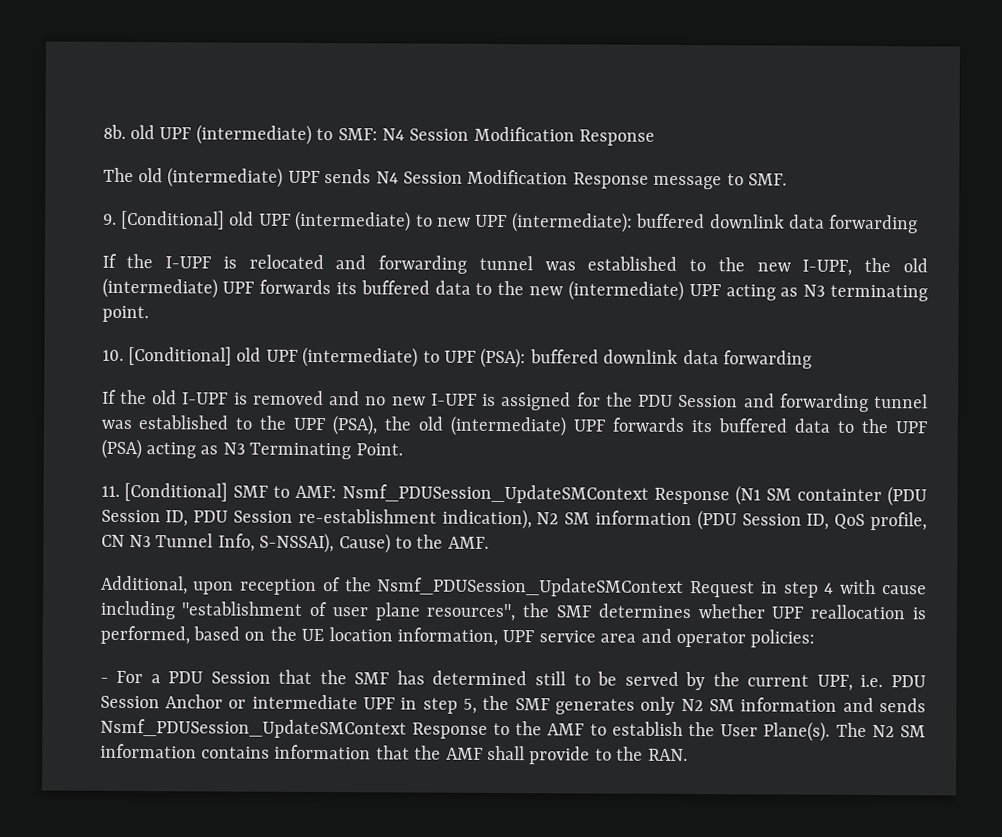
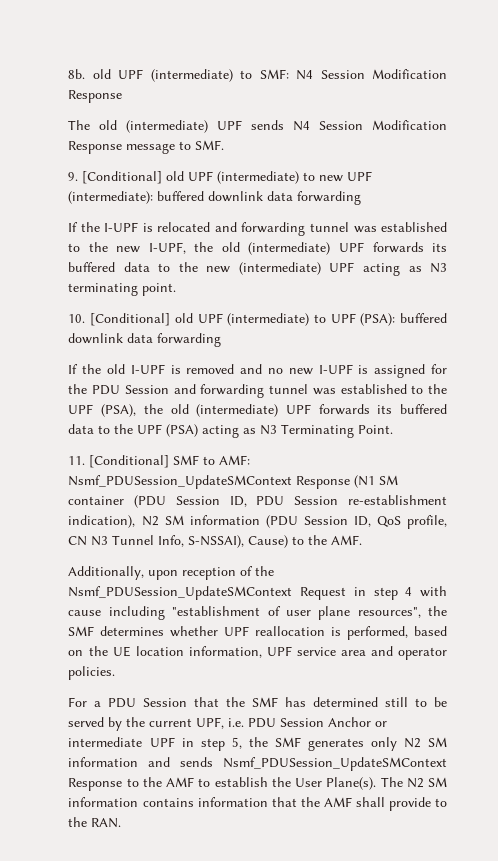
[797,488,883,502] containter -> [68,496,125,505] container
[100,575,188,595] Additional, -> [68,566,145,580] Additionally,
[750,629,816,648] [99,677,109,683] policies: // - -> [68,666,116,680] policies. //

